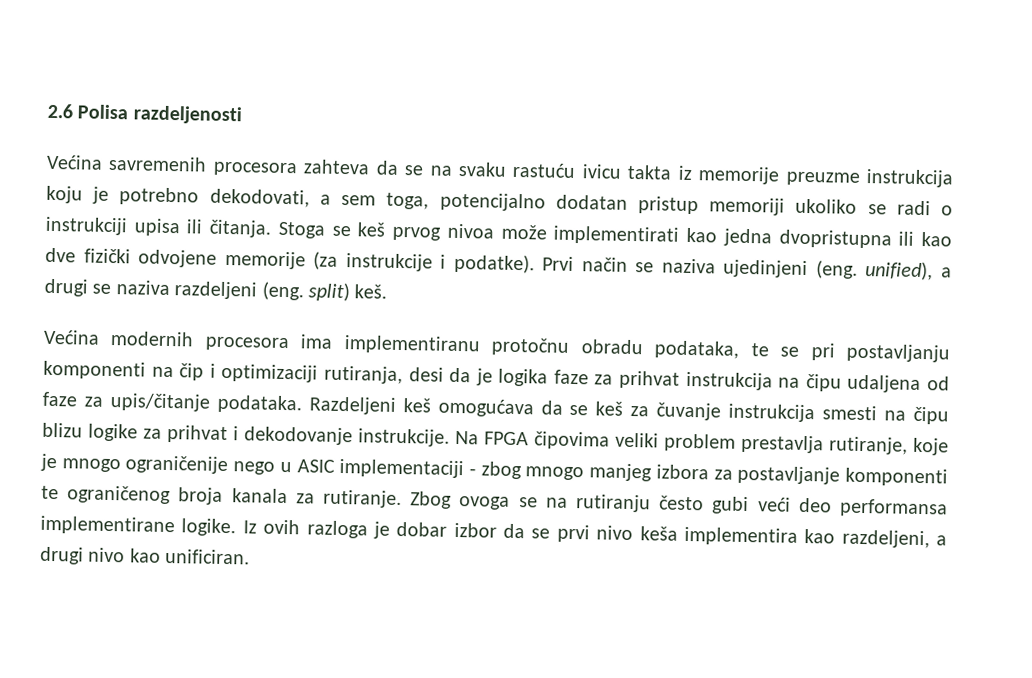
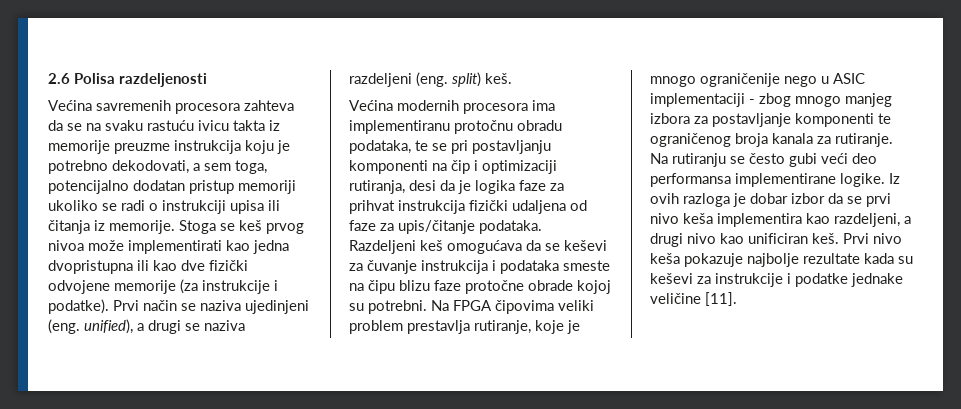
[209,219,273,238] čitanja. -> [48,220,175,234] čitanja iz memorije.
[778,374,842,392] na čipu -> [469,200,508,211] fizički
[595,401,624,416] keš -> [564,240,607,251] keševi
[822,405,949,425] [42,422,450,447] smesti na čipu blizu logike za prihvat i dekodovanje instrukcije. -> [492,260,610,274] [349,280,611,294] [349,300,427,314] i podataka smeste na čipu blizu faze protočne obrade kojoj su potrebni.
[410,491,651,513] Zbog ovoga se na rutiranju -> [650,153,745,167] Na rutiranju se
[165,548,251,565] unificiran. -> [748,233,902,244] [650,253,913,267] [650,273,903,287] [650,292,737,306] unificiran keš. Prvi nivo keša pokazuje najbolje rezultate kada su keševi za instrukcije i podatke jednake veličine [11].

